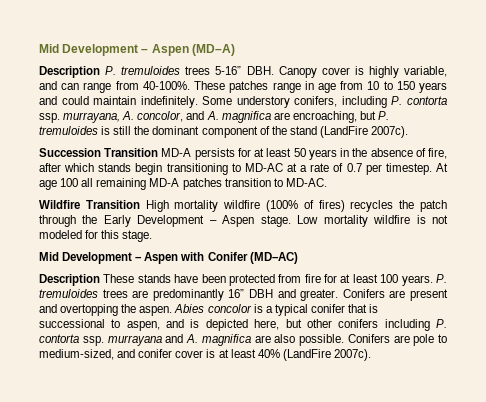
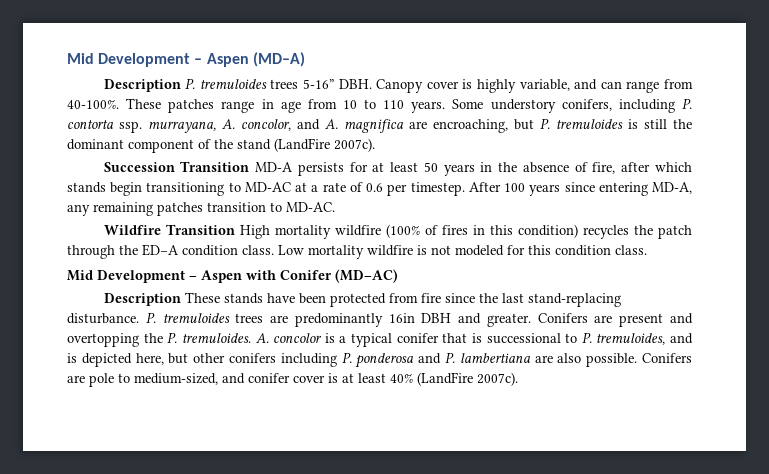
[396,81,448,93] [39,96,198,108] 150 years and could maintain indefinitely. -> [383,100,446,113] 110 years.
[346,163,362,172] 0.7 -> [366,183,384,192] 0.6
[436,163,449,172] [39,178,180,190] At age 100 all remaining MD-A -> [468,182,693,196] [67,202,153,216] After 100 years since entering MD-A, any remaining
[318,200,345,212] fires) -> [441,224,578,238] fires in this condition)
[103,215,291,227] Early Development – Aspen stage. -> [142,244,274,256] ED–A condition class.
[122,230,153,242] stage. -> [555,245,647,256] condition class.
[324,274,433,286] for at least 100 years. -> [444,293,621,307] [67,313,139,324] since the last stand-replacing disturbance.
[228,289,245,298] 16” -> [388,313,415,323] 16in
[139,304,205,316] aspen. Abies -> [167,332,269,343] P. tremuloides. A.
[126,321,160,331] aspen, -> [581,332,666,345] P. tremuloides,
[39,334,251,346] contorta ssp. murrayana and A. magnifica -> [355,352,531,368] ponderosa and P. lambertiana

